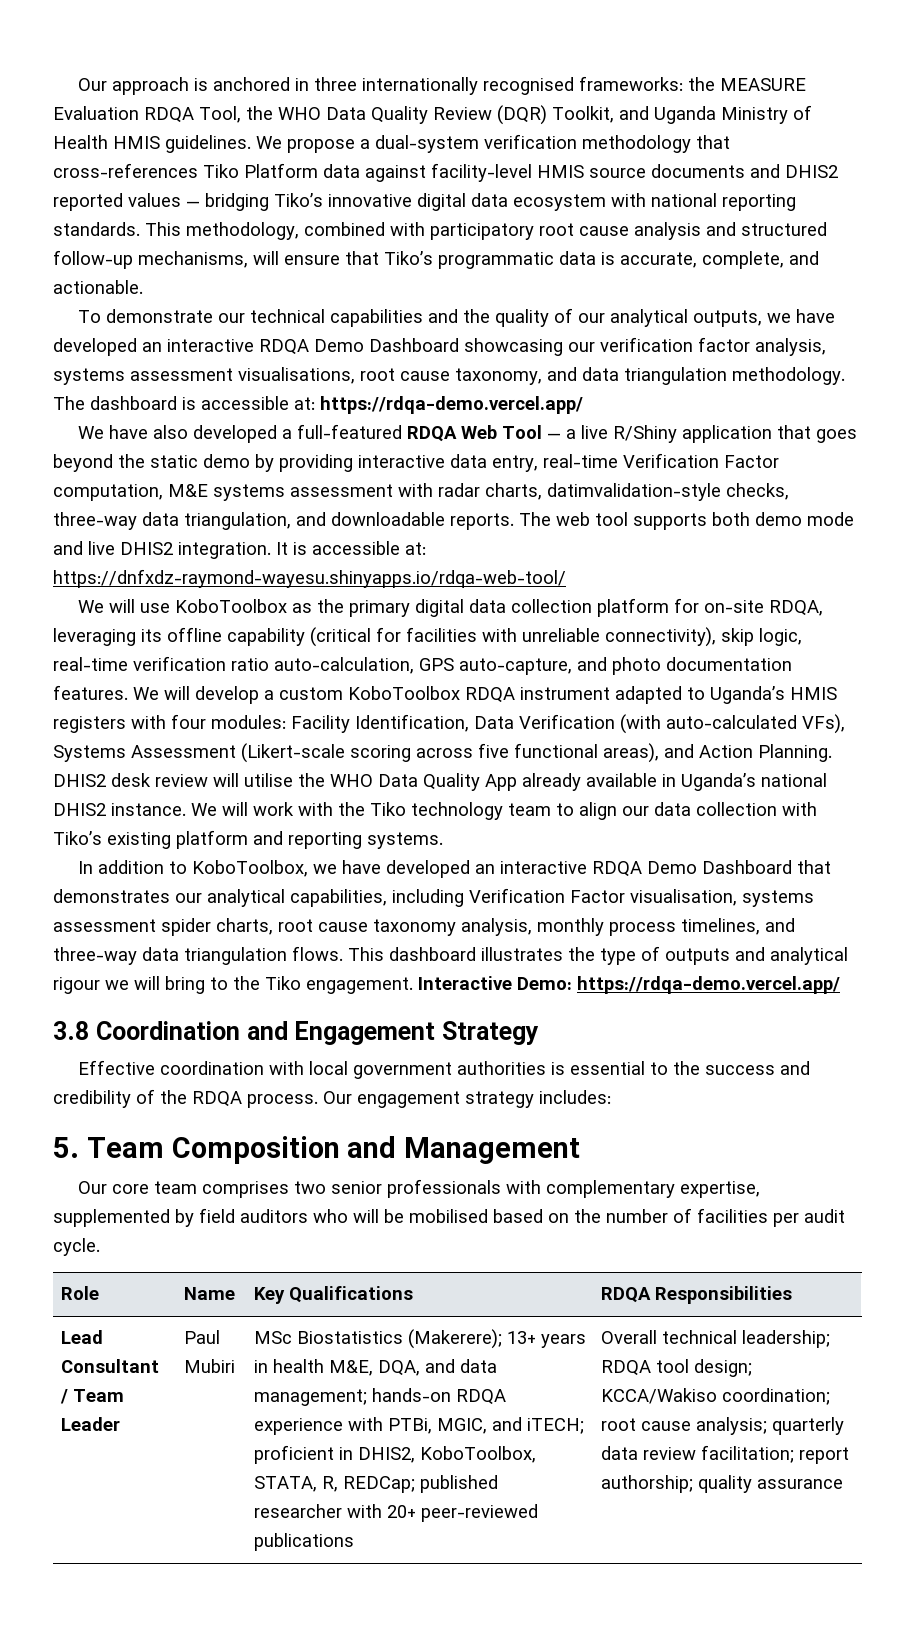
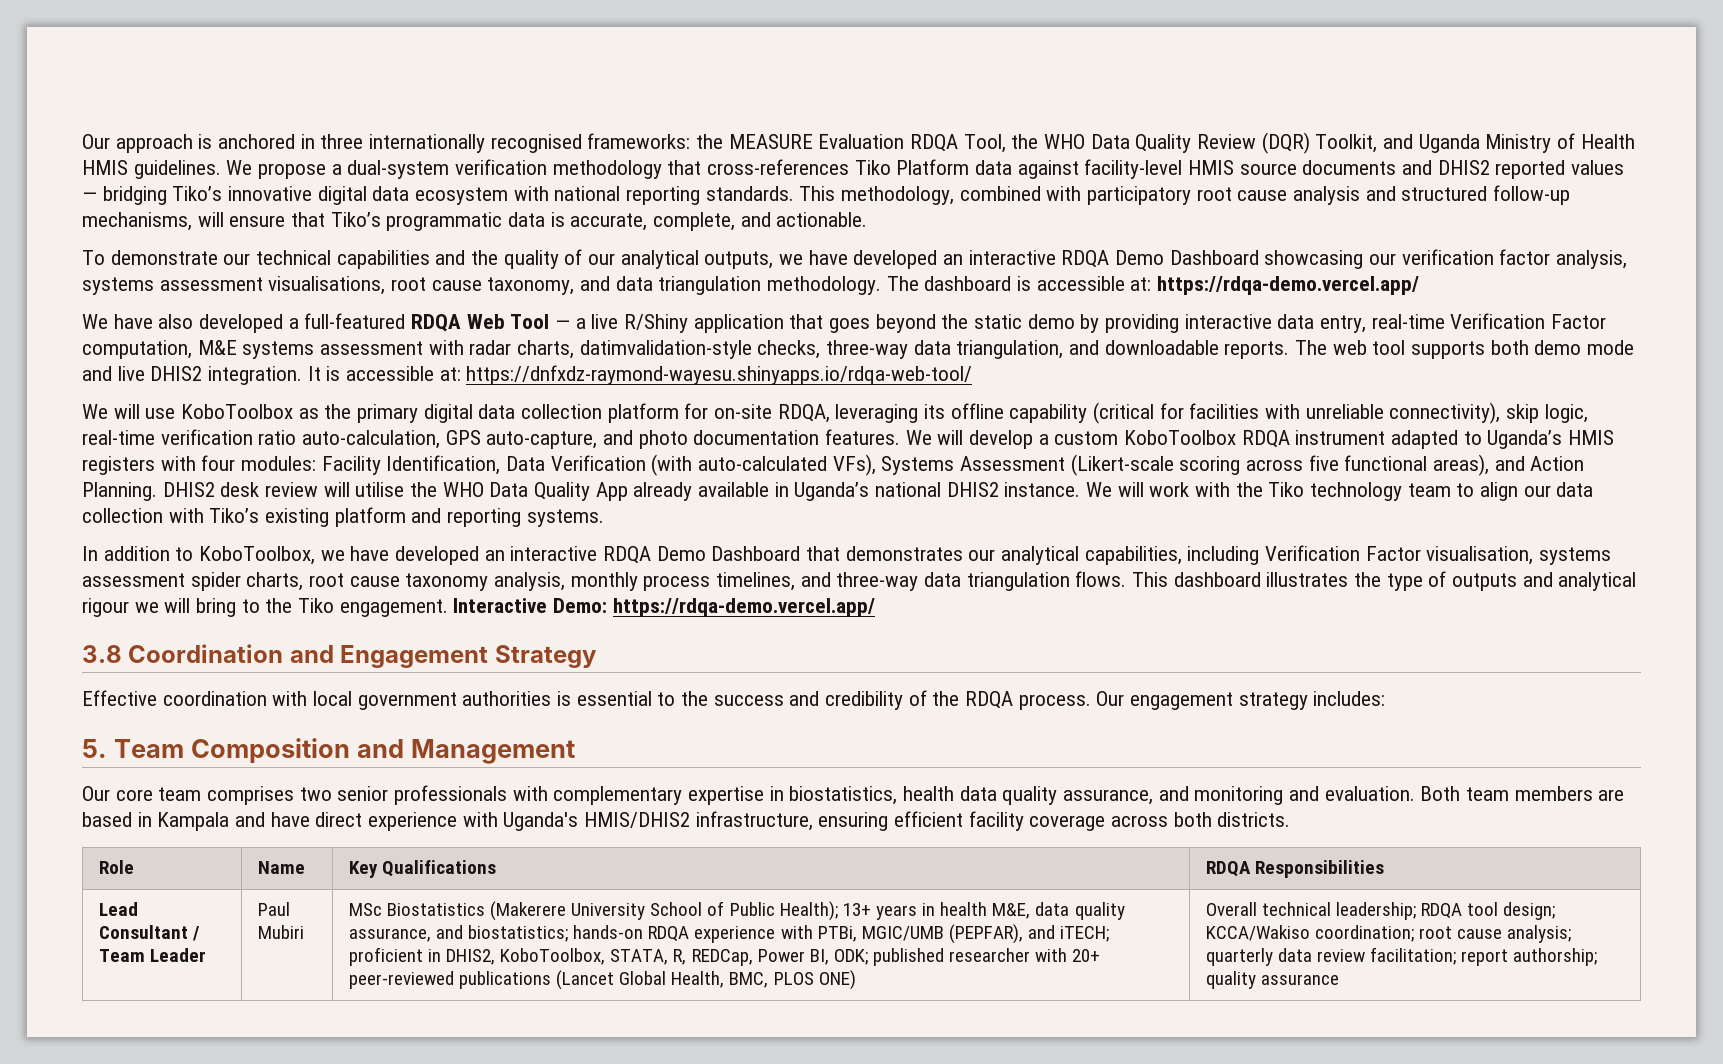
[680,1181,761,1198] [53,1208,845,1227] [53,1238,100,1256] expertise, supplemented by field auditors who will be mobilised based on the number of facilities per audit cycle. -> [688,786,1625,805] [82,811,1291,831] expertise in biostatistics, health data quality assurance, and monitoring and evaluation. Both team members are based in Kampala and have direct experience with Uganda's HMIS/DHIS2 infrastructure, ensuring efficient facility coverage across both districts.
[407,1329,502,1349] (Makerere); -> [490,901,838,921] (Makerere University School of Public Health);
[377,1359,497,1376] [253,1389,367,1406] DQA, and data management; -> [1035,902,1125,920] [348,925,569,942] data quality assurance, and biostatistics;
[436,1418,487,1434] MGIC, -> [861,924,1023,944] MGIC/UMB (PEPFAR),
[342,1476,415,1493] REDCap; -> [691,949,868,966] REDCap, Power BI, ODK;
(354, 1542) none -> [556,970,856,990] (Lancet Global Health, BMC, PLOS ONE)

